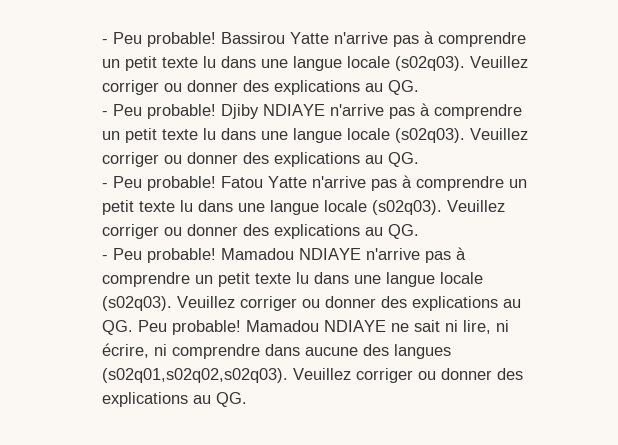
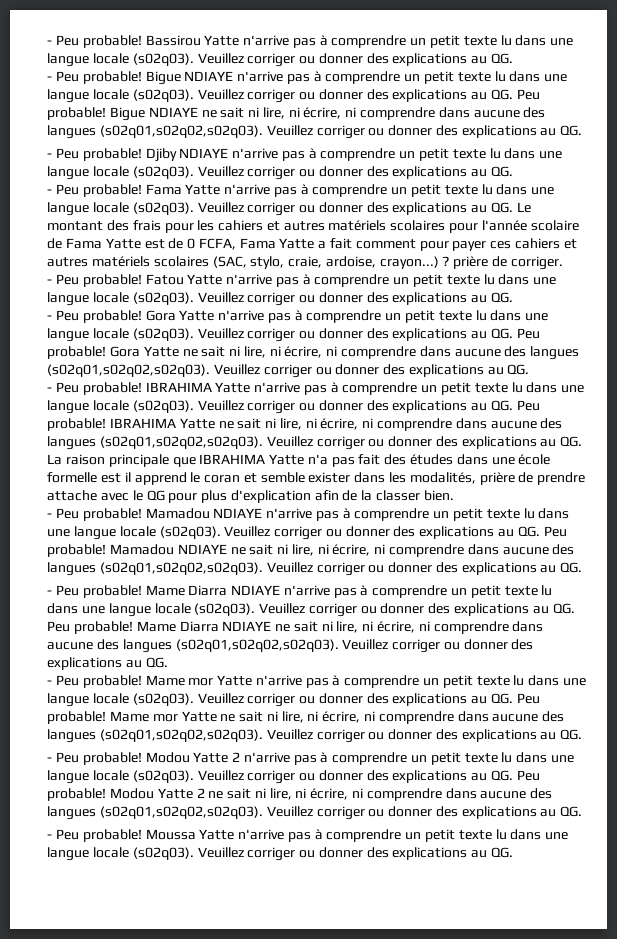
(420, 87) none -> [47,71,568,85] [47,89,540,103] [47,107,546,121] [47,125,583,139] // - Peu probable! Bigue NDIAYE n'arrive pas à comprendre un petit texte lu dans une langue locale (s02q03). Veuillez corriger ou donner des explications au QG. Peu probable! Bigue NDIAYE ne sait ni lire, ni écrire, ni comprendre dans aucune des langues (s02q01,s02q02,s02q03). Veuillez corriger ou donner des explications au QG.
(420, 159) none -> [47,184,555,197] [47,202,531,216] [47,220,579,233] [47,238,577,251] [47,256,563,270] // - Peu probable! Fama Yatte n'arrive pas à comprendre un petit texte lu dans une langue locale (s02q03). Veuillez corriger ou donner des explications au QG. Le montant des frais pour les cahiers et autres matériels scolaires pour l'année scolaire de Fama Yatte est de 0 FCFA, Fama Yatte a fait comment pour payer ces cahiers et autres matériels scolaires (SAC, stylo, craie, ardoise, crayon...) ? prière de corriger.
(420, 231) none -> [47,310,549,323] [47,328,540,342] [47,346,580,360] [47,364,530,378] [47,382,585,395] [47,400,540,414] [47,418,563,431] [47,436,583,450] [47,454,551,467] [47,472,586,485] [47,490,454,503] // - Peu probable! Gora Yatte n'arrive pas à comprendre un petit texte lu dans une langue locale (s02q03). Veuillez corriger ou donner des explications au QG. Peu probable! Gora Yatte ne sait ni lire, ni écrire, ni comprendre dans aucune des langues (s02q01,s02q02,s02q03). Veuillez corriger ou donner des explications au QG. // - Peu probable! IBRAHIMA Yatte n'arrive pas à comprendre un petit texte lu dans une langue locale (s02q03). Veuillez corriger ou donner des explications au QG. Peu probable! IBRAHIMA Yatte ne sait ni lire, ni écrire, ni comprendre dans aucune des langues (s02q01,s02q02,s02q03). Veuillez corriger ou donner des explications au QG. La raison principale que IBRAHIMA Yatte n'a pas fait des études dans une école formelle est il apprend le coran et semble exister dans les modalités, prière de prendre attache avec le QG pour plus d'explication afin de la classer bien.
(248, 399) none -> [47,585,553,598] [47,603,575,617] [47,621,544,634] [47,639,534,653] [47,657,168,670] [47,675,586,688] [47,693,540,707] [47,711,565,724] [47,729,583,743] [47,752,574,765] [47,770,540,784] [47,788,553,801] [47,806,583,820] [47,829,569,842] [47,847,514,861] // - Peu probable! Mame Diarra NDIAYE n'arrive pas à comprendre un petit texte lu dans une langue locale (s02q03). Veuillez corriger ou donner des explications au QG. Peu probable! Mame Diarra NDIAYE ne sait ni lire, ni écrire, ni comprendre dans aucune des langues (s02q01,s02q02,s02q03). Veuillez corriger ou donner des explications au QG. // - Peu probable! Mame mor Yatte n'arrive pas à comprendre un petit texte lu dans une langue locale (s02q03). Veuillez corriger ou donner des explications au QG. Peu probable! Mame mor Yatte ne sait ni lire, ni écrire, ni comprendre dans aucune des langues (s02q01,s02q02,s02q03). Veuillez corriger ou donner des explications au QG. // - Peu probable! Modou Yatte 2 n'arrive pas à comprendre un petit texte lu dans une langue locale (s02q03). Veuillez corriger ou donner des explications au QG. Peu probable! Modou Yatte 2 ne sait ni lire, ni écrire, ni comprendre dans aucune des langues (s02q01,s02q02,s02q03). Veuillez corriger ou donner des explications au QG. // - Peu probable! Moussa Yatte n'arrive pas à comprendre un petit texte lu dans une langue locale (s02q03). Veuillez corriger ou donner des explications au QG.

